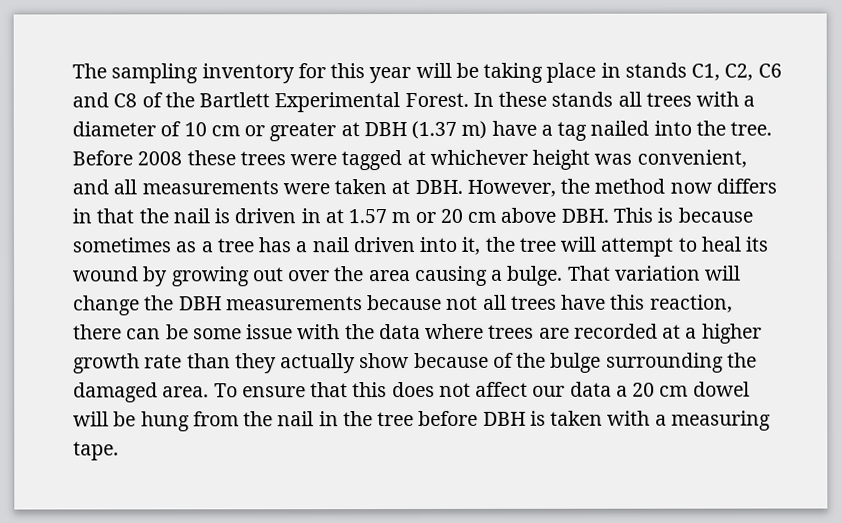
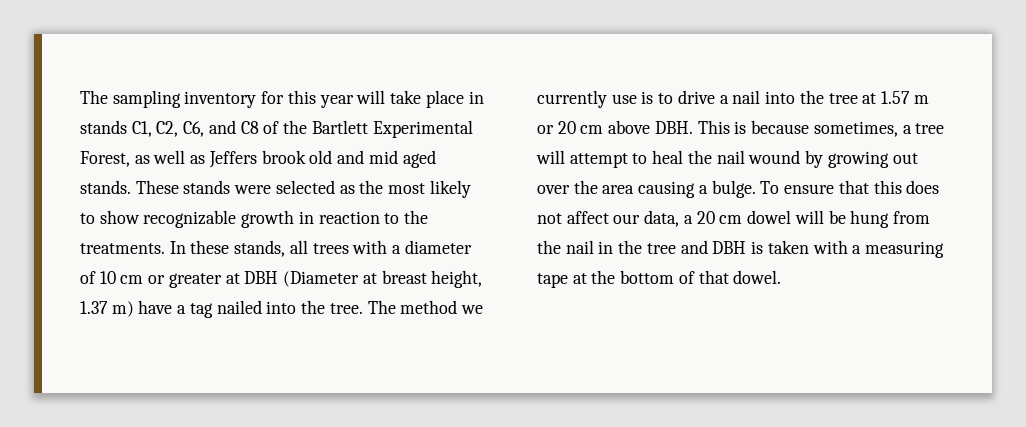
[455,62,544,83] be taking -> [390,90,422,104] take
[757,63,782,78] C6 -> [183,121,205,137] C6,
[404,92,469,108] Forest. -> [80,150,436,168] [80,180,471,198] [80,210,429,228] [80,243,165,254] Forest, as well as Jeffers brook old and mid aged stands. These stands were selected as the most likely to show recognizable growth in reaction to the treatments.
[551,91,614,107] stands -> [234,240,286,257] stands,
[411,120,458,140] (1.37 -> [283,270,483,288] [80,301,108,314] (Diameter at breast height, 1.37
[72,149,747,171] [72,178,777,197] [72,208,321,224] Before 2008 these trees were tagged at whichever height was convenient, and all measurements were taken at DBH. However, the method now differs in that the nail is driven in -> [367,300,483,314] [537,90,858,108] The method we currently use is to drive a nail into the tree
[72,236,515,255] sometimes as a tree has a nail driven into it, the -> [813,121,912,137] sometimes, a
[745,236,769,252] its -> [687,150,745,164] the nail
[567,265,742,281] [73,294,733,316] [73,323,762,344] [73,352,757,374] [73,382,210,403] That variation will change the DBH measurements because not all trees have this reaction, there can be some issue with the data where trees are recorded at a higher growth rate than they actually show because of the bulge surrounding the damaged area. -> (756, 189) none
[569,381,612,397] data -> [644,210,680,227] data,
[418,410,479,427] before -> [680,240,708,254] and
[73,441,119,461] tape. -> [537,270,782,288] tape at the bottom of that dowel.

